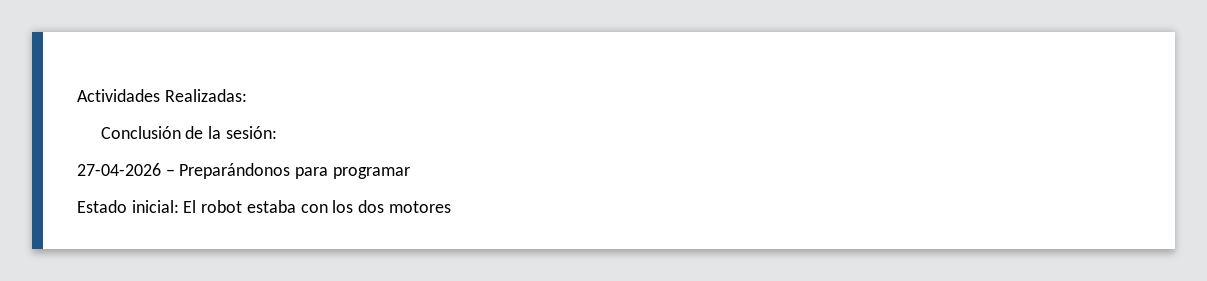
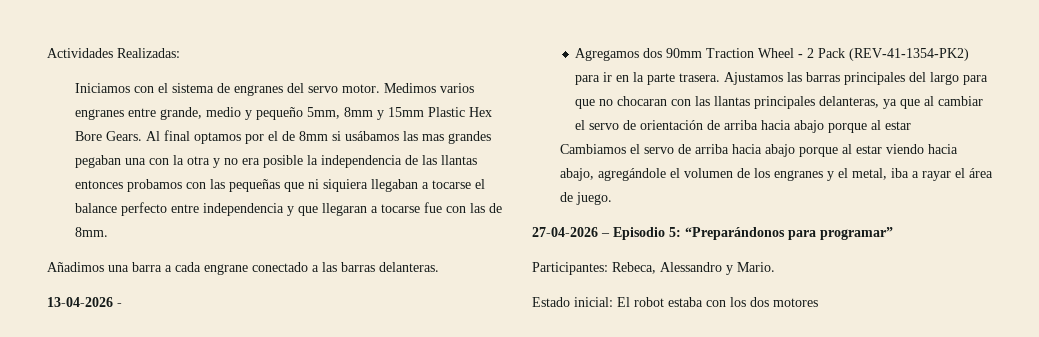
[100,126,277,139] [77,163,410,179] Conclusión de la sesión: // 27-04-2026 – Preparándonos para programar -> [74,83,474,96] [74,107,492,120] [74,130,491,144] [74,155,477,168] [74,179,485,192] [74,202,502,216] [74,227,108,237] [47,262,439,275] [47,297,122,307] [575,48,970,61] [575,72,989,85] [575,96,984,109] [575,120,912,133] [559,144,958,157] [559,168,993,181] [559,192,612,205] [532,227,893,240] [532,262,775,275] Iniciamos con el sistema de engranes del servo motor. Medimos varios engranes entre grande, medio y pequeño 5mm, 8mm y 15mm Plastic Hex Bore Gears. Al final optamos por el de 8mm si usábamos las mas grandes pegaban una con la otra y no era posible la independencia de las llantas entonces probamos con las pequeñas que ni siquiera llegaban a tocarse el balance perfecto entre independencia y que llegaran a tocarse fue con las de 8mm. // Añadimos una barra a cada engrane conectado a las barras delanteras. // 13-04-2026 - // Agregamos dos 90mm Traction Wheel - 2 Pack (REV-41-1354-PK2) para ir en la parte trasera. Ajustamos las barras principales del largo para que no chocaran con las llantas principales delanteras, ya que al cambiar el servo de orientación de arriba hacia abajo porque al estar // Cambiamos el servo de arriba hacia abajo porque al estar viendo hacia abajo, agregándole el volumen de los engranes y el metal, iba a rayar el área de juego. // 27-04-2026 – Episodio 5: “Preparándonos para programar” // Participantes: Rebeca, Alessandro y Mario.

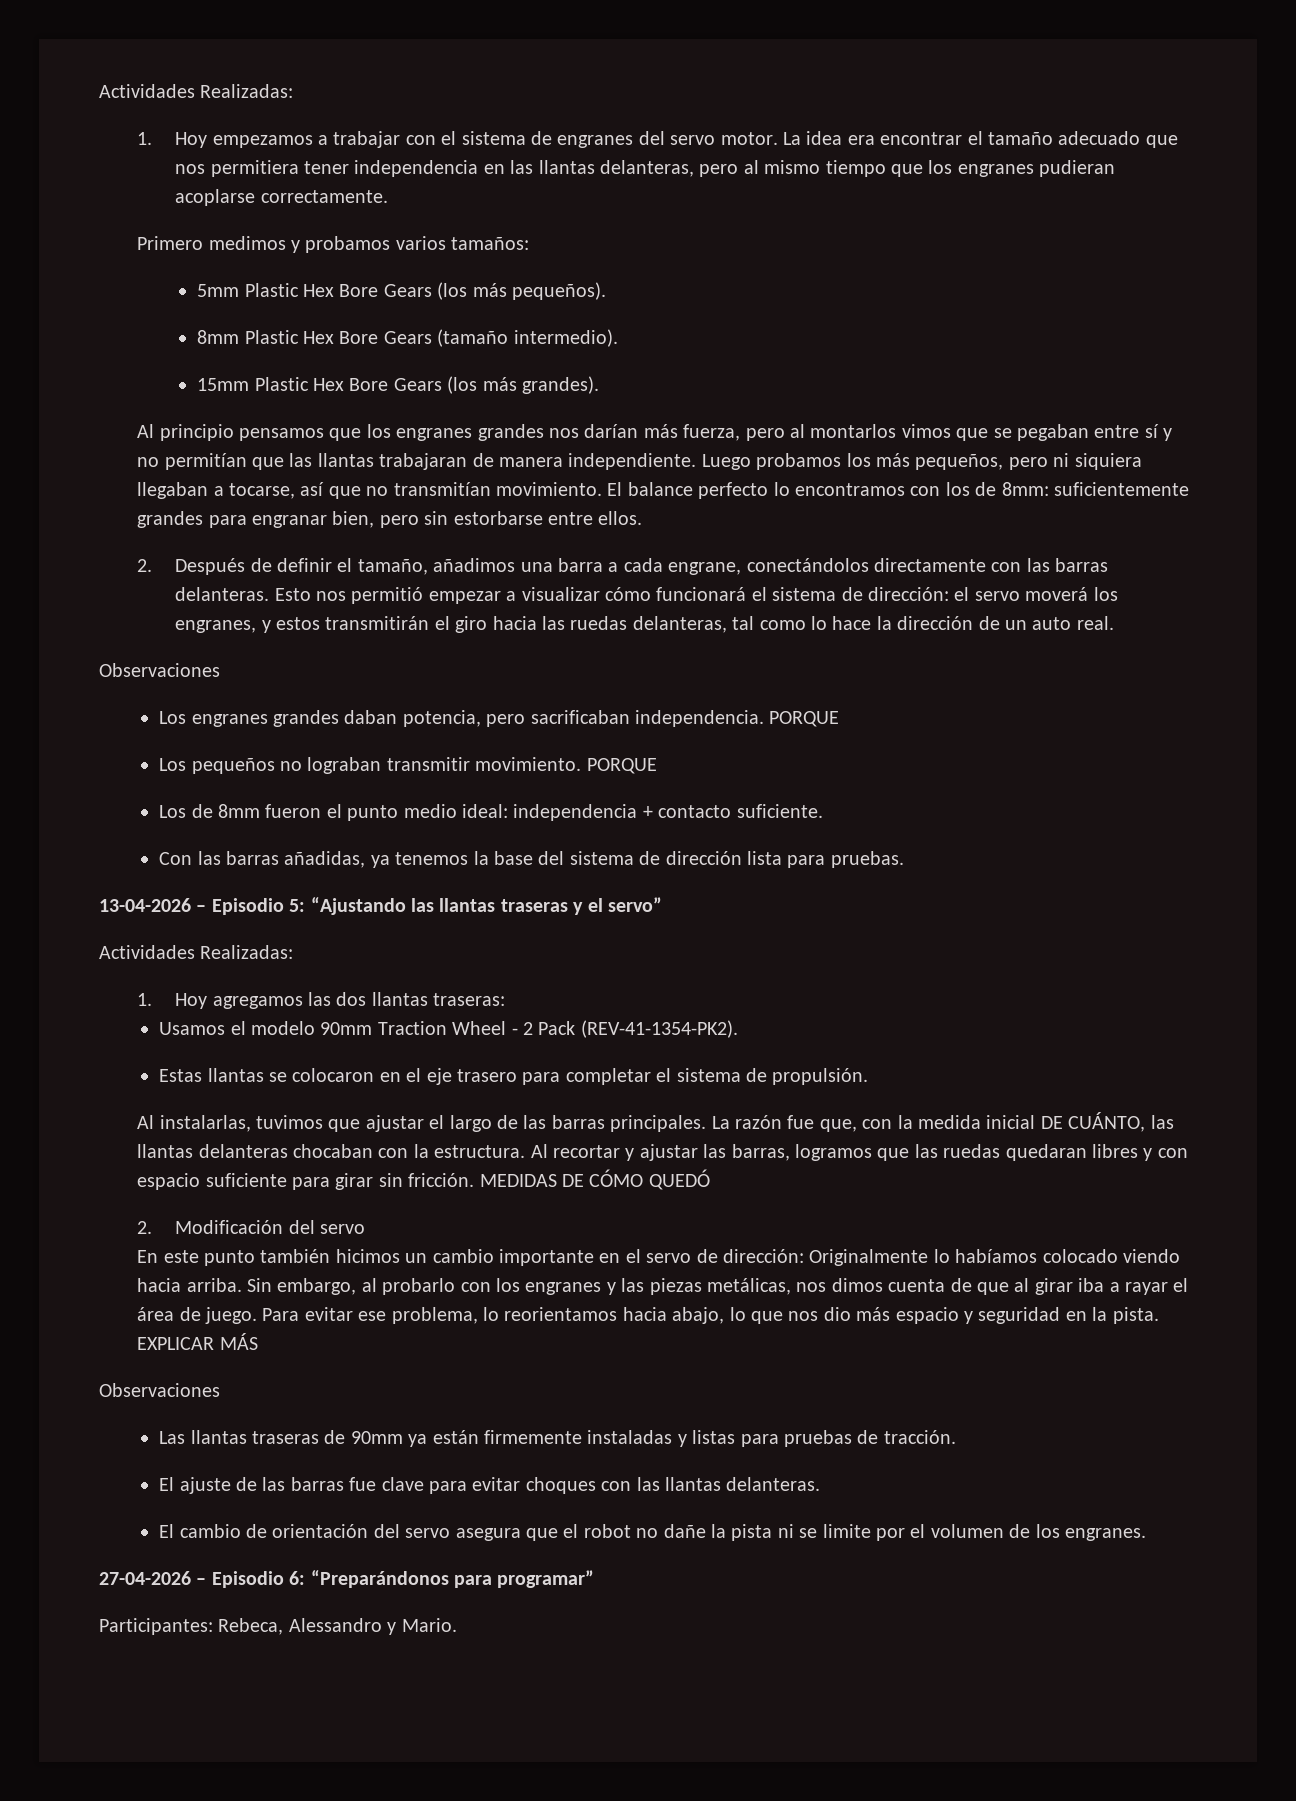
[47,48,180,58] [74,83,130,93] Actividades Realizadas: // Iniciamos -> [99,84,294,98] [137,131,401,148] Actividades Realizadas: // 1. Hoy empezamos a trabajar
[383,83,474,93] [74,107,492,120] [74,130,491,144] [74,155,477,168] [74,179,485,192] [74,202,502,216] [74,227,108,237] [47,262,439,275] [47,297,122,307] [575,48,663,61] Medimos varios engranes entre grande, medio y pequeño 5mm, 8mm y 15mm Plastic Hex Bore Gears. Al final optamos por el de 8mm si usábamos las mas grandes pegaban una con la otra y no era posible la independencia de las llantas entonces probamos con las pequeñas que ni siquiera llegaban a tocarse el balance perfecto entre independencia y que llegaran a tocarse fue con las de 8mm. // Añadimos una barra a cada engrane conectado a las barras delanteras. // 13-04-2026 - // Agregamos dos -> [783,131,1178,148] [175,160,1116,177] [175,189,388,206] [137,236,530,253] [197,282,607,300] [197,329,618,347] [197,376,600,394] [137,424,1173,441] [137,453,1142,470] [137,482,1189,499] [137,511,643,528] [137,558,1109,575] [175,587,1118,604] [175,616,1114,633] [99,663,220,677] [159,710,840,727] [159,757,657,774] [159,804,823,821] [159,851,904,868] [99,897,662,915] [99,945,294,959] [137,992,506,1009] [159,1021,315,1035] La idea era encontrar el tamaño adecuado que nos permitiera tener independencia en las llantas delanteras, pero al mismo tiempo que los engranes pudieran acoplarse correctamente. // Primero medimos y probamos varios tamaños: // 5mm Plastic Hex Bore Gears (los más pequeños). // 8mm Plastic Hex Bore Gears (tamaño intermedio). // 15mm Plastic Hex Bore Gears (los más grandes). // Al principio pensamos que los engranes grandes nos darían más fuerza, pero al montarlos vimos que se pegaban entre sí y no permitían que las llantas trabajaran de manera independiente. Luego probamos los más pequeños, pero ni siquiera llegaban a tocarse, así que no transmitían movimiento. El balance perfecto lo encontramos con los de 8mm: suficientemente grandes para engranar bien, pero sin estorbarse entre ellos. // 2. Después de definir el tamaño, añadimos una barra a cada engrane, conectándolos directamente con las barras delanteras. Esto nos permitió empezar a visualizar cómo funcionará el sistema de dirección: el servo moverá los engranes, y estos transmitirán el giro hacia las ruedas delanteras, tal como lo hace la dirección de un auto real. // Observaciones // Los engranes grandes daban potencia, pero sacrificaban independencia. PORQUE // Los pequeños no lograban transmitir movimiento. PORQUE // Los de 8mm fueron el punto medio ideal: independencia + contacto suficiente. // Con las barras añadidas, ya tenemos la base del sistema de dirección lista para pruebas. // 13-04-2026 – Episodio 5: “Ajustando las llantas traseras y el servo” // Actividades Realizadas: // 1. Hoy agregamos las dos llantas traseras: // Usamos el modelo
[849,48,970,61] [575,72,989,85] [575,96,984,109] [575,120,912,133] [559,144,958,157] [559,168,887,181] (REV-41-1354-PK2) para ir en la parte trasera. Ajustamos las barras principales del largo para que no chocaran con las llantas principales delanteras, ya que al cambiar el servo de orientación de arriba hacia abajo porque al estar // Cambiamos el servo de arriba hacia abajo porque al estar viendo hacia abajo, agregándole el volumen de los engranes y el metal, -> [580,1020,738,1038] [159,1068,869,1085] [137,1112,1174,1132] [137,1144,1188,1161] [137,1169,710,1190] [137,1220,366,1234] [137,1249,1180,1266] [137,1278,1073,1295] (REV-41-1354-PK2). // Estas llantas se colocaron en el eje trasero para completar el sistema de propulsión. // Al instalarlas, tuvimos que ajustar el largo de las barras principales. La razón fue que, con la medida inicial DE CUÁNTO, las llantas delanteras chocaban con la estructura. Al recortar y ajustar las barras, logramos que las ruedas quedaran libres y con espacio suficiente para girar sin fricción. MEDIDAS DE CÓMO QUEDÓ // 2. Modificación del servo // En este punto también hicimos un cambio importante en el servo de dirección: Originalmente lo habíamos colocado viendo hacia arriba. Sin embargo, al probarlo con los engranes y las piezas metálicas, nos dimos cuenta de que al girar
(612, 198) none -> [262,1307,1159,1324] [137,1333,258,1350] [99,1383,220,1397] [159,1430,956,1447] [159,1477,821,1494] [159,1524,1146,1541] Para evitar ese problema, lo reorientamos hacia abajo, lo que nos dio más espacio y seguridad en la pista. EXPLICAR MÁS // Observaciones // Las llantas traseras de 90mm ya están firmemente instaladas y listas para pruebas de tracción. // El ajuste de las barras fue clave para evitar choques con las llantas delanteras. // El cambio de orientación del servo asegura que el robot no dañe la pista ni se limite por el volumen de los engranes.
[669,227,681,237] 5: -> [289,1571,306,1585] 6:
[532,297,818,307] // Estado inicial: El robot estaba con los dos motores -> (457, 1625) none

